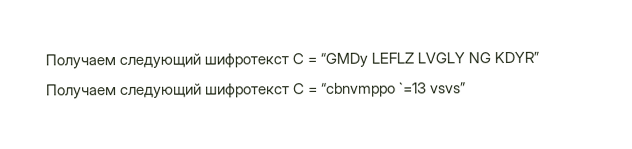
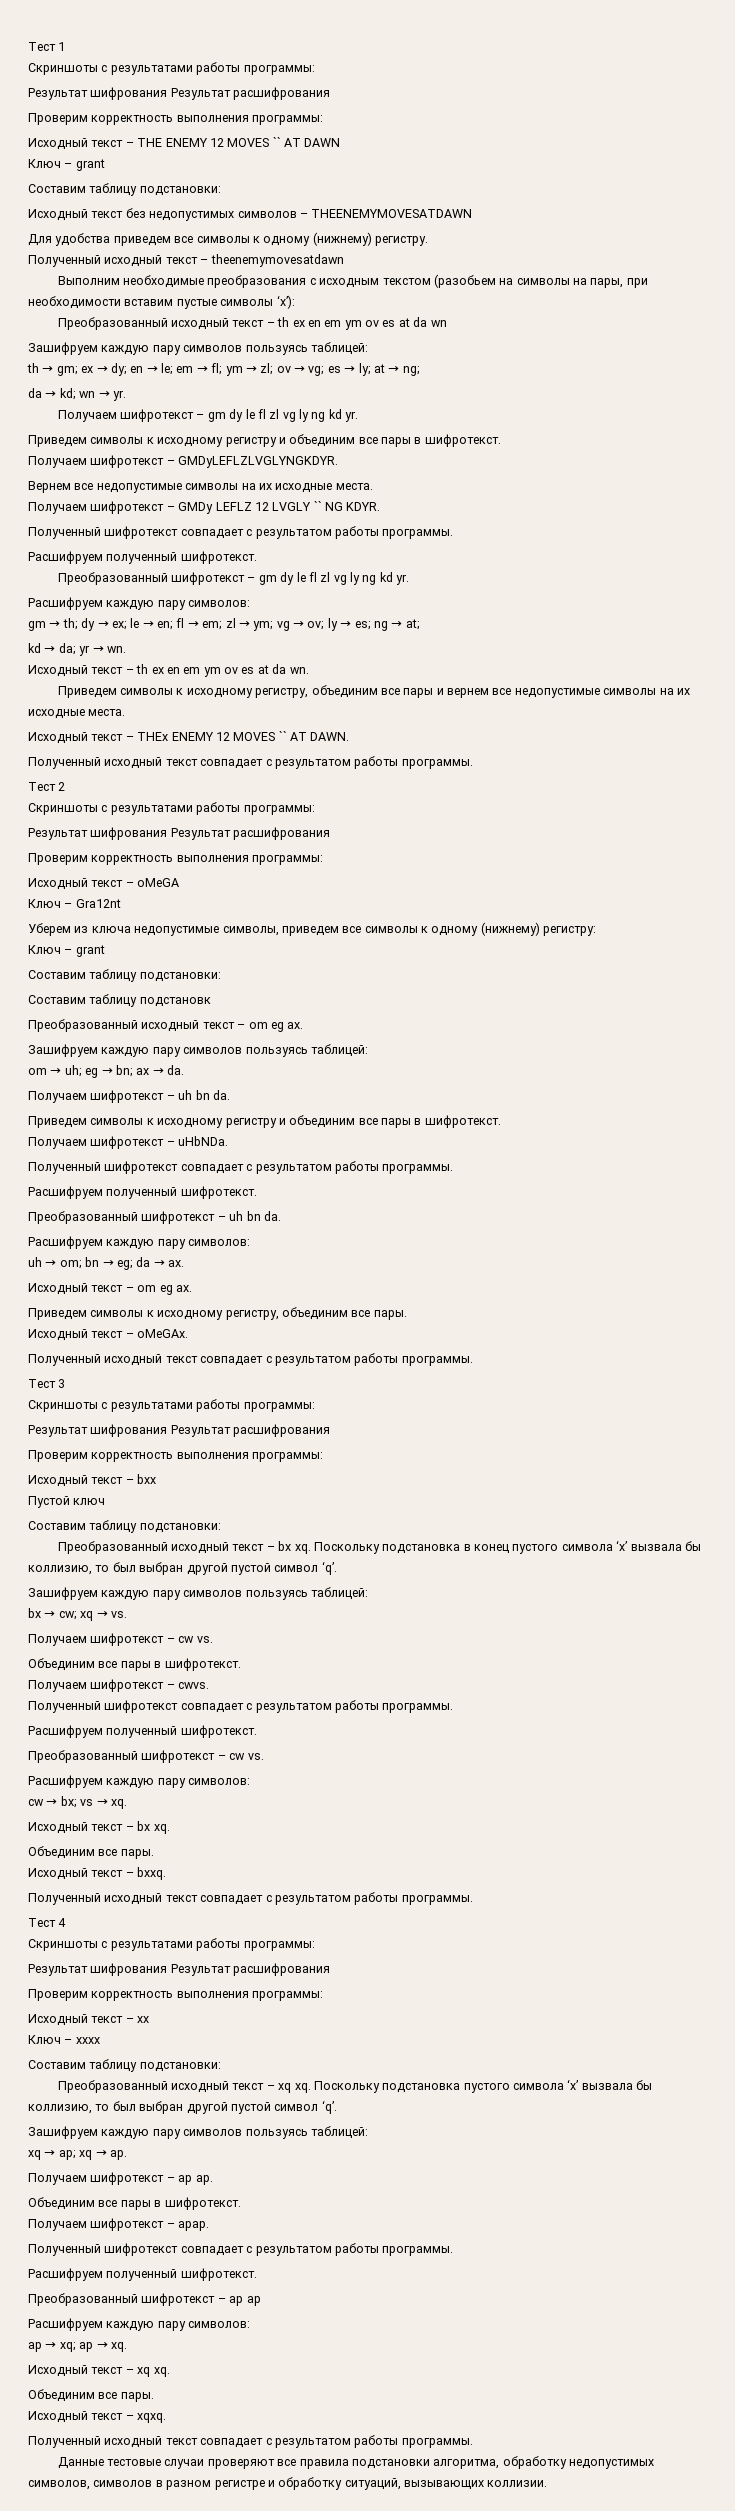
[45,51,540,70] [46,82,467,100] Получаем следующий шифротекст C = “GMDy LEFLZ LVGLY NG KDYR” // Получаем следующий шифротекст C = “cbnvmppo `=13 vsvs” -> [28,42,66,51] [28,62,315,75] [28,87,331,100] [28,113,324,125] [28,137,341,150] [28,159,105,171] [28,183,221,196] [28,208,473,221] [28,232,428,246] [28,254,344,267] [57,274,648,288] [28,295,295,309] [57,317,447,330] [28,342,368,355] [27,363,420,376] [28,388,126,401] [57,409,359,422] [28,434,501,447] [28,455,339,468] [28,481,373,493] [28,501,381,514] [28,526,454,539] [28,551,257,564] [57,572,410,585] [28,597,251,610] [28,618,420,631] [28,643,126,656] [28,664,309,677] [57,685,690,698] [28,709,126,719] [28,731,350,744] [28,756,473,769] [28,782,66,791] [28,802,315,815] [28,827,331,840] [28,853,324,865] [28,878,180,890] [28,899,121,908] [28,922,597,936] [28,945,105,957] [28,969,221,982] [28,994,211,1007] [28,1019,304,1032] [28,1044,368,1057] [28,1065,184,1078] [28,1090,230,1103] [28,1115,501,1128] [28,1136,229,1149] [28,1161,454,1174] [28,1186,257,1199] [28,1211,281,1224] [28,1236,251,1249] [28,1257,184,1270] [28,1283,192,1295] [28,1307,407,1320] [28,1329,189,1341] [28,1353,473,1366] [28,1379,66,1388] [28,1399,315,1412] [28,1424,331,1437] [28,1450,324,1462] [28,1474,157,1487] [28,1496,106,1508] [28,1520,221,1533] [57,1540,701,1554] [28,1561,337,1575] [28,1587,368,1600] [28,1608,127,1621] [28,1633,213,1646] [28,1658,241,1671] [28,1679,210,1692] [28,1700,454,1713] [28,1725,257,1738] [28,1750,264,1763] [28,1775,251,1788] [28,1796,127,1809] [28,1821,170,1834] [28,1846,154,1859] [28,1867,167,1880] [28,1892,473,1905] [28,1918,67,1927] [28,1938,315,1951] [28,1963,331,1976] [28,1989,324,2001] [28,2014,150,2026] [28,2035,100,2044] [28,2059,221,2072] [57,2079,653,2093] [28,2100,337,2114] [28,2126,368,2139] [28,2150,127,2160] [28,2172,213,2185] [28,2197,241,2210] [28,2218,210,2231] [28,2243,454,2256] [28,2268,257,2281] [28,2293,261,2306] [28,2318,251,2331] [28,2342,127,2352] [28,2365,170,2377] [28,2389,154,2402] [28,2411,167,2423] [28,2435,473,2448] [57,2456,655,2469] [28,2477,548,2490] Тест 1 // Скриншоты с результатами работы программы: // Результат шифрования Результат расшифрования // Проверим корректность выполнения программы: // Исходный текст – THE ENEMY 12 MOVES `` AT DAWN // Ключ – grant // Составим таблицу подстановки: // Исходный текст без недопустимых символов – THEENEMYMOVESATDAWN // Для удобства приведем все символы к одному (нижнему) регистру. // Полученный исходный текст – theenemymovesatdawn // Выполним необходимые преобразования с исходным текстом (разобьем на символы на пары, при необходимости вставим пустые символы ‘x’): // Преобразованный исходный текст – th ex en em ym ov es at da wn // Зашифруем каждую пару символов пользуясь таблицей: // th → gm; ex → dy; en → le; em → fl; ym → zl; ov → vg; es → ly; at → ng; // da → kd; wn → yr. // Получаем шифротекст – gm dy le fl zl vg ly ng kd yr. // Приведем символы к исходному регистру и объединим все пары в шифротекст. // Получаем шифротекст – GMDyLEFLZLVGLYNGKDYR. // Вернем все недопустимые символы на их исходные места. // Получаем шифротекст – GMDy LEFLZ 12 LVGLY `` NG KDYR. // Полученный шифротекст совпадает с результатом работы программы. // Расшифруем полученный шифротекст. // Преобразованный шифротекст – gm dy le fl zl vg ly ng kd yr. // Расшифруем каждую пару символов: // gm → th; dy → ex; le → en; fl → em; zl → ym; vg → ov; ly → es; ng → at; // kd → da; yr → wn. // Исходный текст – th ex en em ym ov es at da wn. // Приведем символы к исходному регистру, объединим все пары и вернем все недопустимые символы на их исходные места. // Исходный текст – THEx ENEMY 12 MOVES `` AT DAWN. // Полученный исходный текст совпадает с результатом работы программы. // Тест 2 // Скриншоты с результатами работы программы: // Результат шифрования Результат расшифрования // Проверим корректность выполнения программы: // Исходный текст – oMeGA // Ключ – Gra12nt // Уберем из ключа недопустимые символы, приведем все символы к одному (нижнему) регистру: // Ключ – grant // Составим таблицу подстановки: // Составим таблицу подстановк // Преобразованный исходный текст – om eg ax. // Зашифруем каждую пару символов пользуясь таблицей: // om → uh; eg → bn; ax → da. // Получаем шифротекст – uh bn da. // Приведем символы к исходному регистру и объединим все пары в шифротекст. // Получаем шифротекст – uHbNDa. // Полученный шифротекст совпадает с результатом работы программы. // Расшифруем полученный шифротекст. // Преобразованный шифротекст – uh bn da. // Расшифруем каждую пару символов: // uh → om; bn → eg; da → ax. // Исходный текст – om eg ax. // Приведем символы к исходному регистру, объединим все пары. // Исходный текст – oMeGAx. // Полученный исходный текст совпадает с результатом работы программы. // Тест 3 // Скриншоты с результатами работы программы: // Результат шифрования Результат расшифрования // Проверим корректность выполнения программы: // Исходный текст – bxx // Пустой ключ // Составим таблицу подстановки: // Преобразованный исходный текст – bx xq. Поскольку подстановка в конец пустого символа ‘x’ вызвала бы коллизию, то был выбран другой пустой символ ‘q’. // Зашифруем каждую пару символов пользуясь таблицей: // bx → cw; xq → vs. // Получаем шифротекст – cw vs. // Объединим все пары в шифротекст. // Получаем шифротекст – cwvs. // Полученный шифротекст совпадает с результатом работы программы. // Расшифруем полученный шифротекст. // Преобразованный шифротекст – cw vs. // Расшифруем каждую пару символов: // cw → bx; vs → xq. // Исходный текст – bx xq. // Объединим все пары. // Исходный текст – bxxq. // Полученный исходный текст совпадает с результатом работы программы. // Тест 4 // Скриншоты с результатами работы программы: // Результат шифрования Результат расшифрования // Проверим корректность выполнения программы: // Исходный текст – xx // Ключ – xxxx // Составим таблицу подстановки: // Преобразованный исходный текст – xq xq. Поскольку подстановка пустого символа ‘x’ вызвала бы коллизию, то был выбран другой пустой символ ‘q’. // Зашифруем каждую пару символов пользуясь таблицей: // xq → ap; xq → ap. // Получаем шифротекст – ap ap. // Объединим все пары в шифротекст. // Получаем шифротекст – apap. // Полученный шифротекст совпадает с результатом работы программы. // Расшифруем полученный шифротекст. // Преобразованный шифротекст – ap ap // Расшифруем каждую пару символов: // ap → xq; ap → xq. // Исходный текст – xq xq. // Объединим все пары. // Исходный текст – xqxq. // Полученный исходный текст совпадает с результатом работы программы. // Данные тестовые случаи проверяют все правила подстановки алгоритма, обработку недопустимых символов, символов в разном регистре и обработку ситуаций, вызывающих коллизии.

